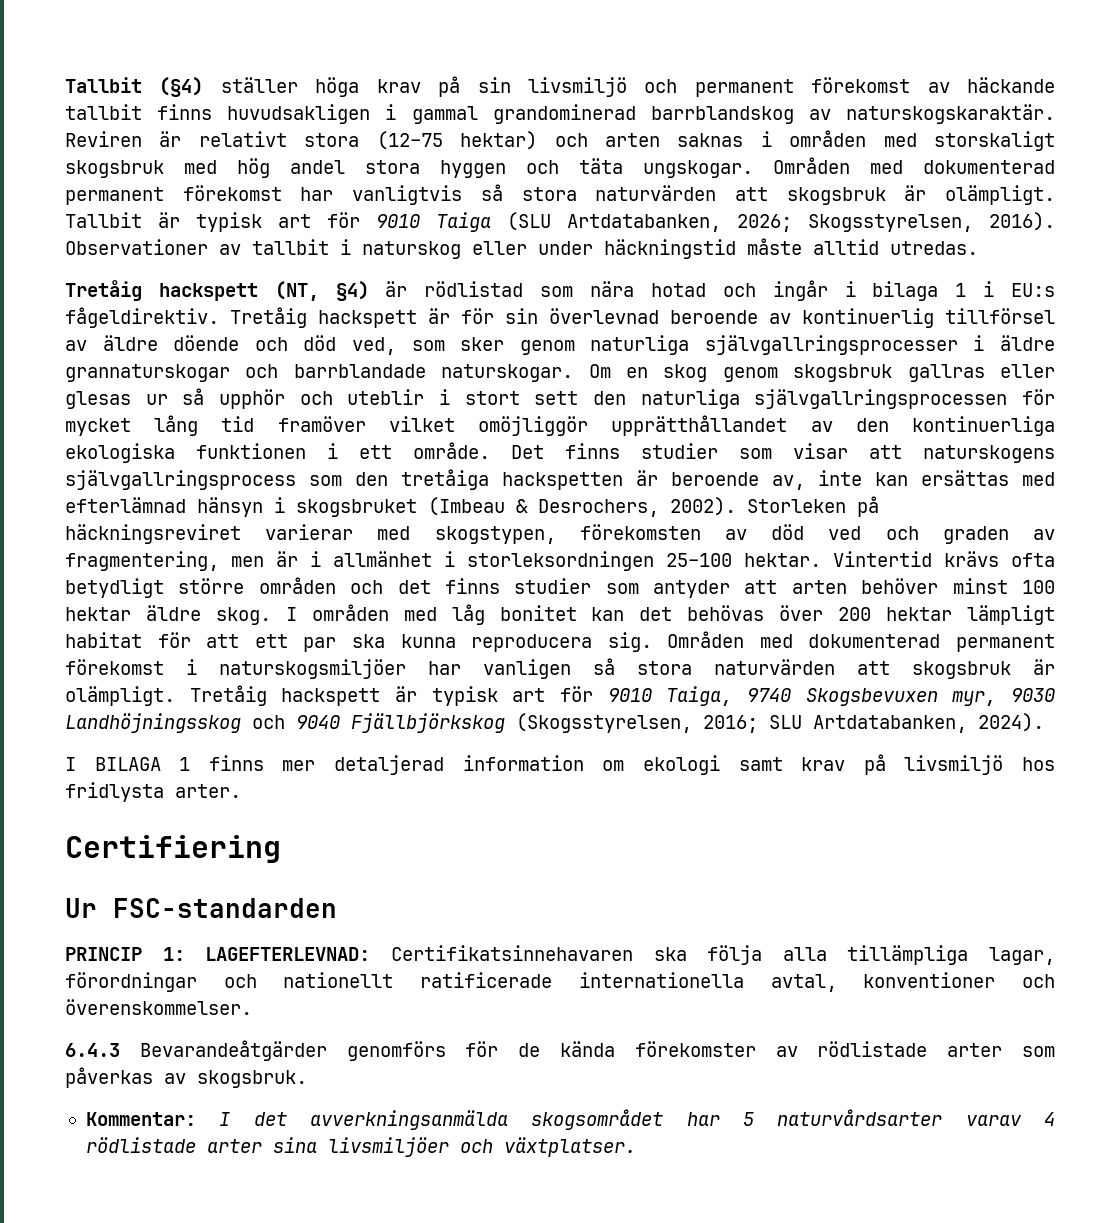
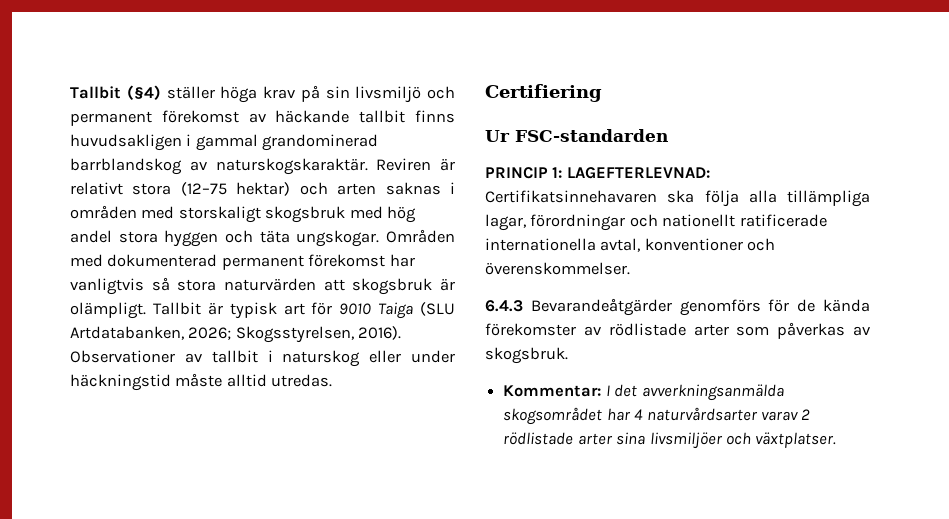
[65,280,1055,301] [65,307,1055,328] [65,335,1055,355] [65,364,1055,382] [65,388,1055,409] [65,415,1055,436] [65,442,1055,463] [65,469,1055,490] [65,496,879,517] [65,524,1056,544] [65,551,1055,571] [65,577,1055,598] [65,604,1055,625] [65,631,1055,652] [65,658,1055,679] [65,685,1055,706] [65,713,1044,733] [65,754,1056,775] [65,782,241,802] // Tretåig hackspett (NT, §4) är rödlistad som nära hotad och ingår i bilaga 1 i EU:s fågeldirektiv. Tretåig hackspett är för sin överlevnad beroende av kontinuerlig tillförsel av äldre döende och död ved, som sker genom naturliga självgallringsprocesser i äldre grannaturskogar och barrblandade naturskogar. Om en skog genom skogsbruk gallras eller glesas ur så upphör och uteblir i stort sett den naturliga självgallringsprocessen för mycket lång tid framöver vilket omöjliggör upprätthållandet av den kontinuerliga ekologiska funktionen i ett område. Det finns studier som visar att naturskogens självgallringsprocess som den tretåiga hackspetten är beroende av, inte kan ersättas med efterlämnad hänsyn i skogsbruket (Imbeau & Desrochers, 2002). Storleken på häckningsreviret varierar med skogstypen, förekomsten av död ved och graden av fragmentering, men är i allmänhet i storleksordningen 25–100 hektar. Vintertid krävs ofta betydligt större områden och det finns studier som antyder att arten behöver minst 100 hektar äldre skog. I områden med låg bonitet kan det behövas över 200 hektar lämpligt habitat för att ett par ska kunna reproducera sig. Områden med dokumenterad permanent förekomst i naturskogsmiljöer har vanligen så stora naturvärden att skogsbruk är olämpligt. Tretåig hackspett är typisk art för 9010 Taiga, 9740 Skogsbevuxen myr, 9030 Landhöjningsskog och 9040 Fjällbjörkskog (Skogsstyrelsen, 2016; SLU Artdatabanken, 2024). // I BILAGA 1 finns mer detaljerad information om ekologi samt krav på livsmiljö hos fridlysta arter. -> (333, 380) none
[742,1112,754,1126] 5 -> [634,409,644,420] 4
[1044,1112,1055,1126] 4 -> [801,409,811,420] 2

